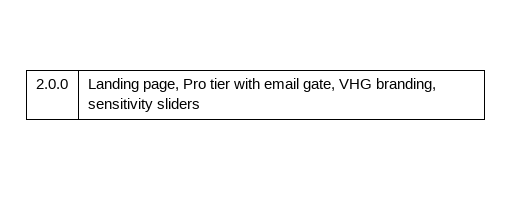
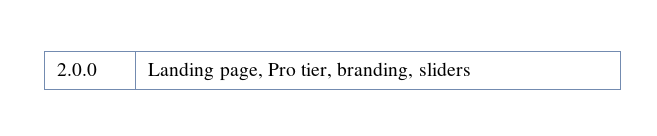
[209,78,437,92] [87,98,153,112] tier with email gate, VHG branding, sensitivity -> [301,62,414,81] tier, branding,

